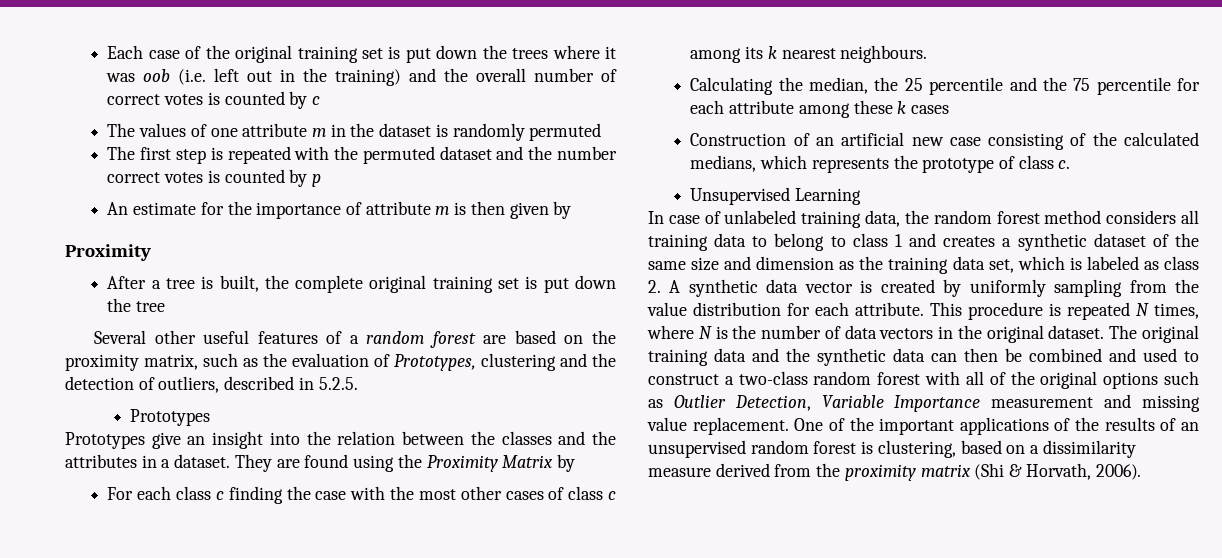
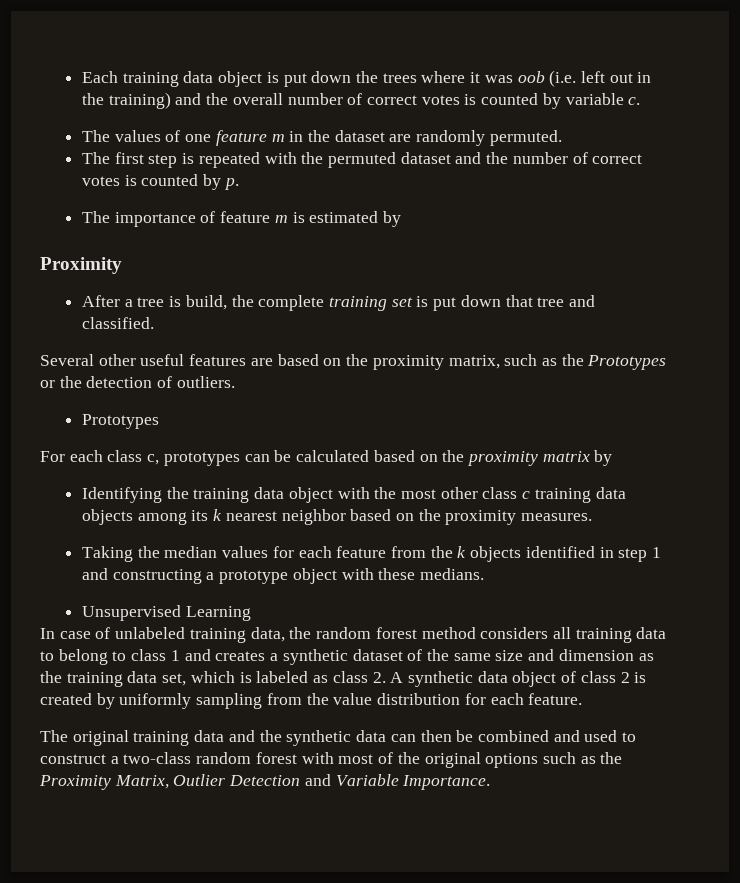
[148,45,383,63] case of the original training set -> [122,71,263,87] training data object
[311,96,320,105] c -> [565,93,641,105] variable c.
[242,123,308,137] attribute -> [215,130,267,146] feature
[435,123,602,141] is randomly permuted -> [389,130,562,146] are randomly permuted.
[107,169,321,187] [107,201,252,215] correct votes is counted by p // An estimate for the -> [572,152,643,164] [81,174,239,190] [81,211,110,223] of correct votes is counted by p. // The
[365,201,431,215] attribute -> [220,211,271,223] feature
[470,201,549,219] then given -> [309,211,379,223] estimated
[219,275,259,292] built, -> [185,295,227,310] build,
[369,275,616,293] [107,298,166,312] original training set is put down the tree -> [328,295,596,311] [81,317,154,329] training set is put down that tree and classified.
[326,331,476,348] of a random forest -> (247, 360) none
[292,353,616,371] [65,376,358,393] [130,409,211,426] [65,431,617,449] [65,454,575,472] [107,486,616,504] [690,45,928,63] [690,77,1200,95] [690,100,949,118] [690,132,1199,150] [690,155,1071,173] evaluation of Prototypes, clustering and the detection of outliers, described in 5.2.5. // Prototypes // Prototypes give an insight into the relation between the classes and the attributes in a dataset. They are found using the Proximity Matrix by // For each class c finding the case with the most other cases of class c among its k nearest neighbours. // Calculating the median, the 25 percentile and the 75 percentile for each attribute among these k cases // Construction of an artificial new case consisting of the calculated medians, which represents the prototype of class c. -> [587,355,667,370] [40,376,235,388] [81,414,159,429] [40,450,613,466] [81,487,626,503] [81,509,593,525] [81,546,662,562] [81,568,484,584] Prototypes or the detection of outliers. // Prototypes // For each class c, prototypes can be calculated based on the proximity matrix by // Identifying the training data object with the most other class c training data objects among its k nearest neighbor based on the proximity measures. // Taking the median values for each feature from the k objects identified in step 1 and constructing a prototype object with these medians.
[804,282,853,293] vector -> [512,671,630,687] object of class 2
[855,302,1199,320] [647,325,1105,343] attribute. This procedure is repeated N times, where N is the number of data vectors in the original dataset. -> [528,693,583,705] feature. //
[965,371,984,385] all -> [338,754,374,764] most
[673,394,1200,412] [647,417,1199,435] [648,440,1136,458] [648,463,1141,481] Outlier Detection, Variable Importance measurement and missing value replacement. One of the important applications of the results of an unsupervised random forest is clustering, based on a dissimilarity measure derived from the proximity matrix (Shi & Horvath, 2006). -> [600,752,623,764] [39,774,491,790] the Proximity Matrix, Outlier Detection and Variable Importance.

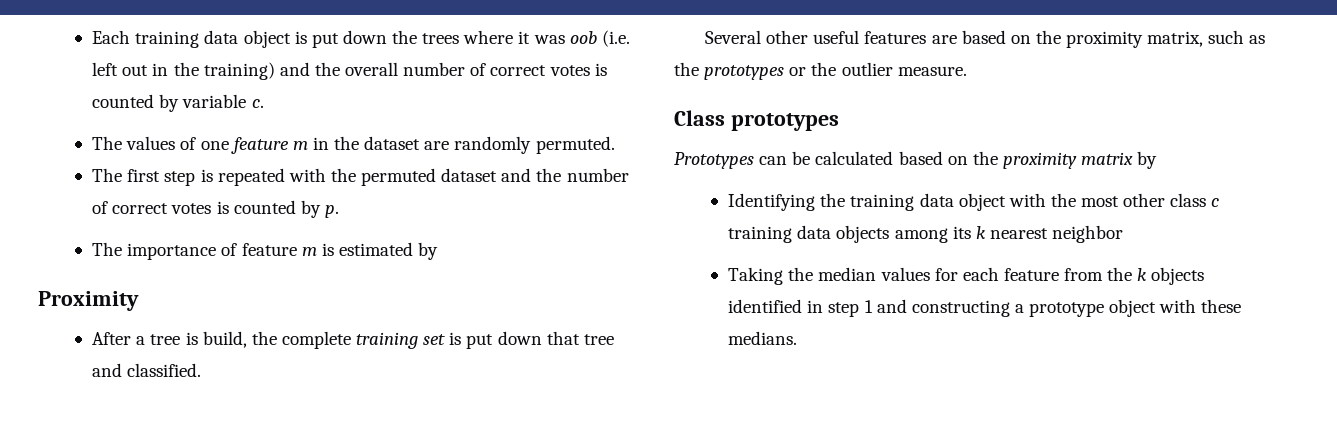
[587,355,667,370] Prototypes -> [704,65,785,80] prototypes
[86,376,235,388] [81,414,159,429] [40,450,240,466] detection of outliers. // Prototypes // For each class c, prototypes -> [841,62,967,76] [674,110,839,131] [674,152,754,169] outlier measure. // Class prototypes // Prototypes
[350,509,593,525] based on the proximity measures. -> (1124, 234) none
[81,605,251,621] [40,627,667,643] [40,649,654,665] [40,671,647,687] [40,693,583,709] [40,730,637,746] [40,752,623,768] [39,774,491,790] // Unsupervised Learning // In case of unlabeled training data, the random forest method considers all training data to belong to class 1 and creates a synthetic dataset of the same size and dimension as the training data set, which is labeled as class 2. A synthetic data object of class 2 is created by uniformly sampling from the value distribution for each feature. // The original training data and the synthetic data can then be combined and used to construct a two-class random forest with most of the original options such as the Proximity Matrix, Outlier Detection and Variable Importance. -> (798, 338) none

